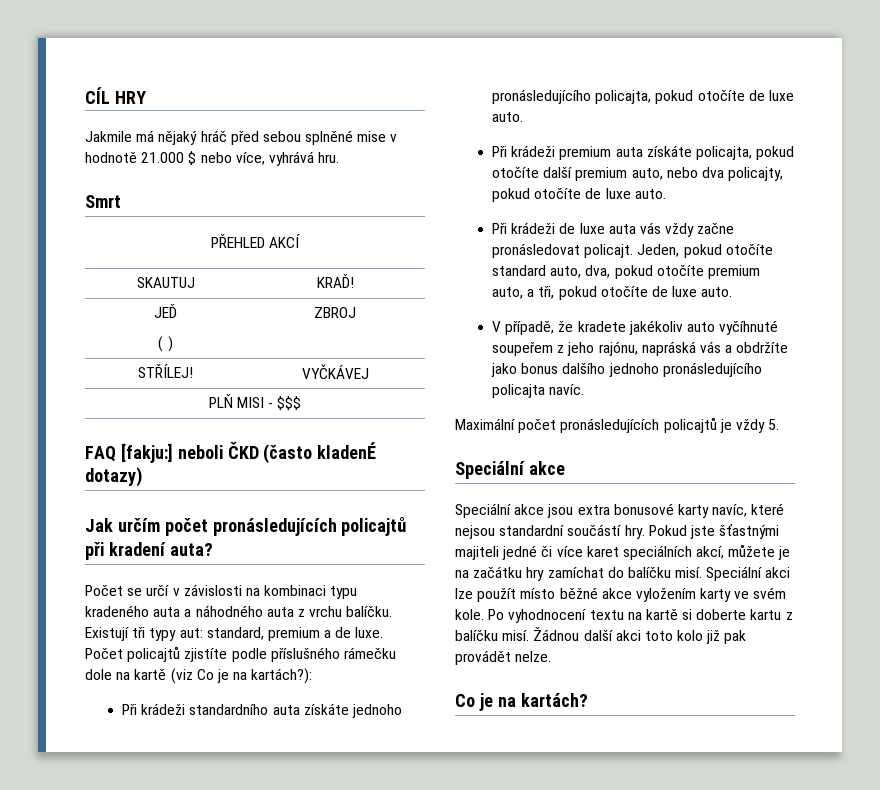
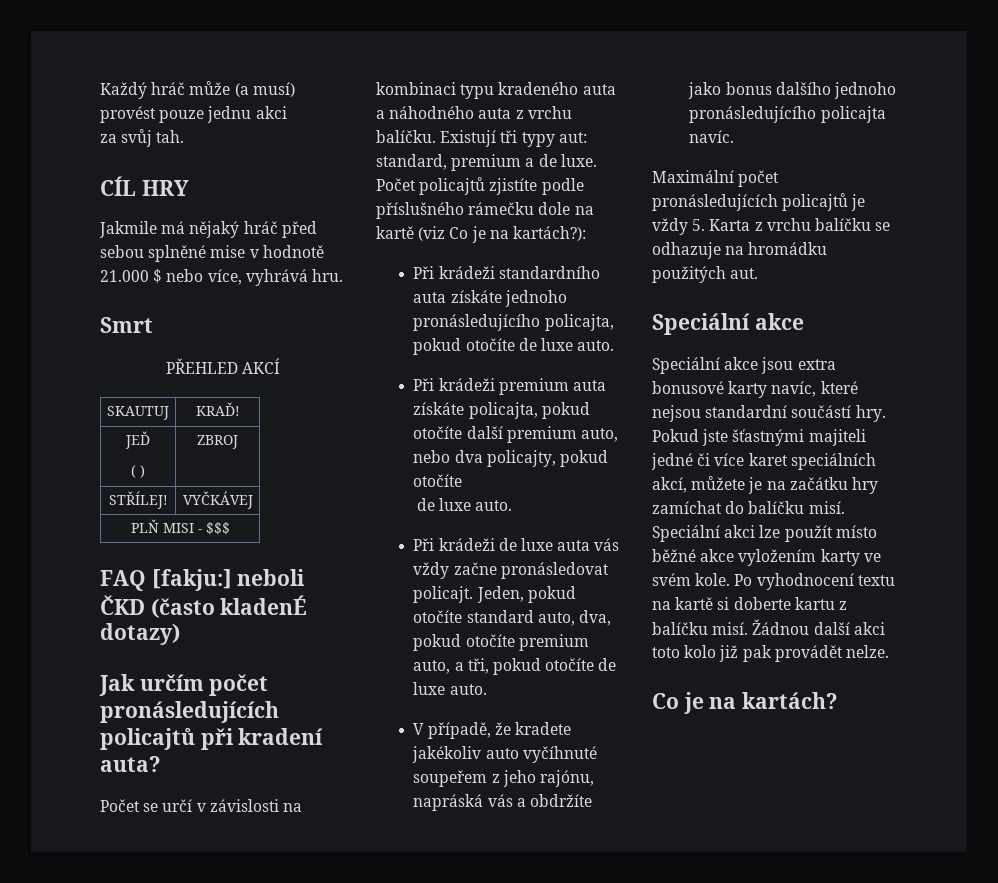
(85, 95) none -> [100,81,295,99] [100,106,287,123] [100,129,185,147] Každý hráč může (a musí) provést pouze jednu akci // za svůj tah. //
(582, 193) none -> (463, 480) //
(780, 424) none -> [709,218,891,231] [652,242,828,259] [652,266,759,283] Karta z vrchu balíčku se odhazuje na hromádku použitých aut.

